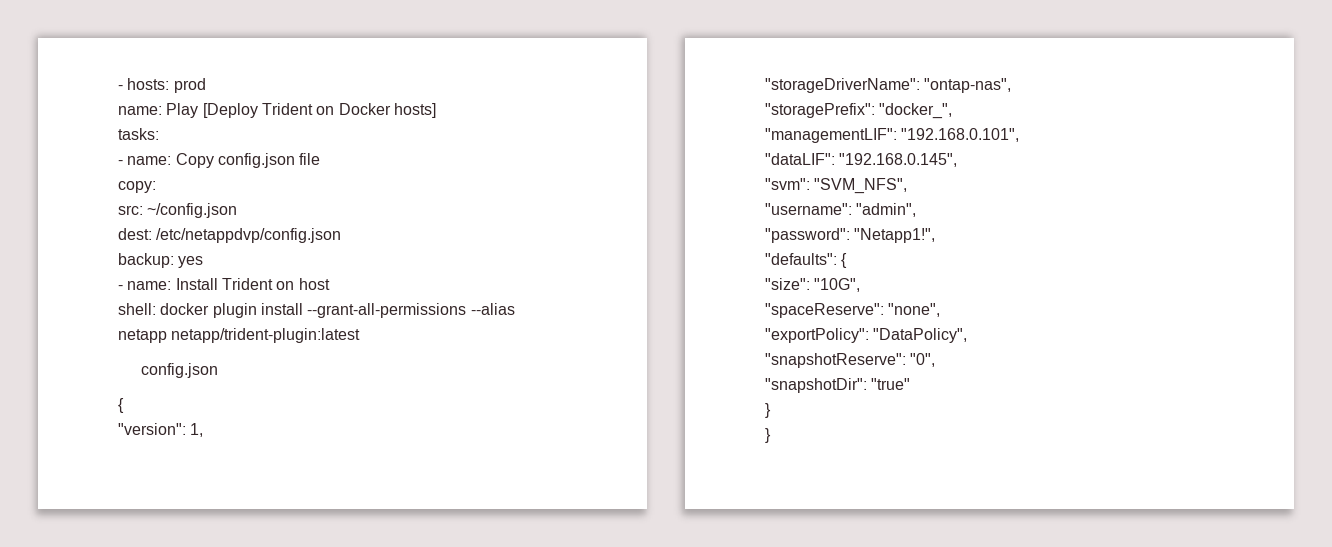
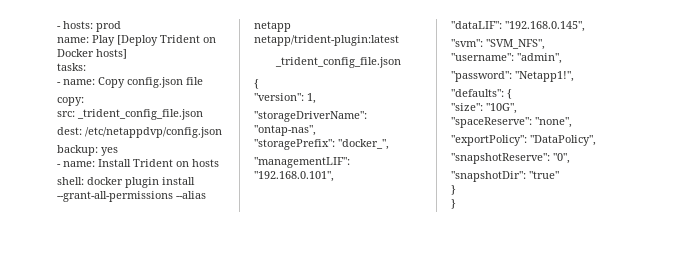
[147,203,238,218] ~/config.json -> [77,109,203,120] _trident_config_file.json
[298,278,330,290] host -> [192,159,219,167] hosts
[141,363,219,378] config.json -> [274,57,401,68] _trident_config_file.json

